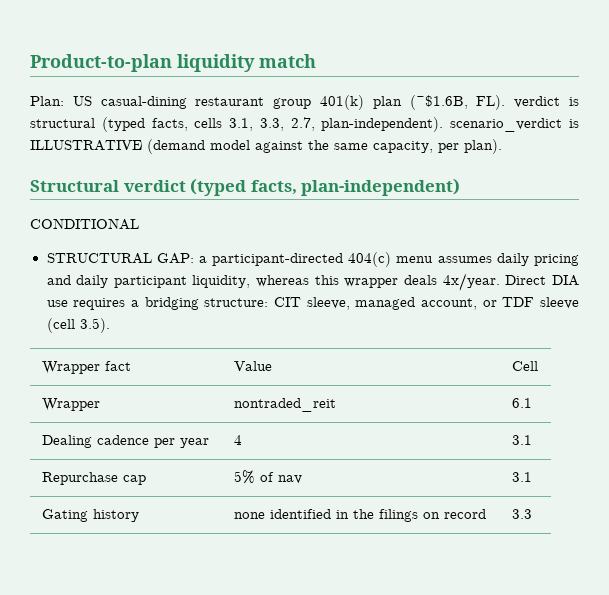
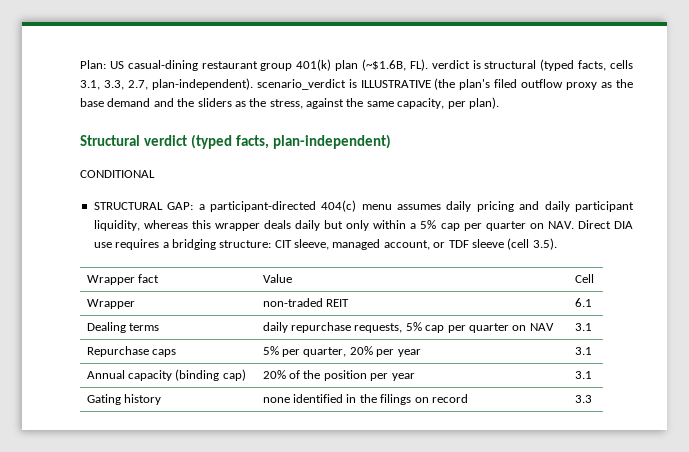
[30,54,316,72] Product-to-plan liquidity match // -> (80, 64) none
[147,139,250,154] (demand model -> [434,78,633,90] [80,98,303,109] (the plan's filed outflow proxy as the base demand and the sliders as the stress,
[442,273,500,291] 4x/year. -> [295,220,574,231] daily but only within a 5% cap per quarter on NAV.
[233,398,336,412] nontraded_reit -> [262,298,350,307] non-traded REIT
[96,435,209,448] [233,435,242,445] cadence per year | 4 -> [129,323,160,331] [262,322,554,333] terms | daily repurchase requests, 5% cap per quarter on NAV
[122,475,146,485] [233,470,302,484] cap | 5% of nav -> [152,349,177,357] [262,346,421,357] [574,347,592,355] [86,369,246,381] [262,370,415,381] caps | 5% per quarter, 20% per year | 3.1 // Annual capacity (binding cap) | 20% of the position per year

